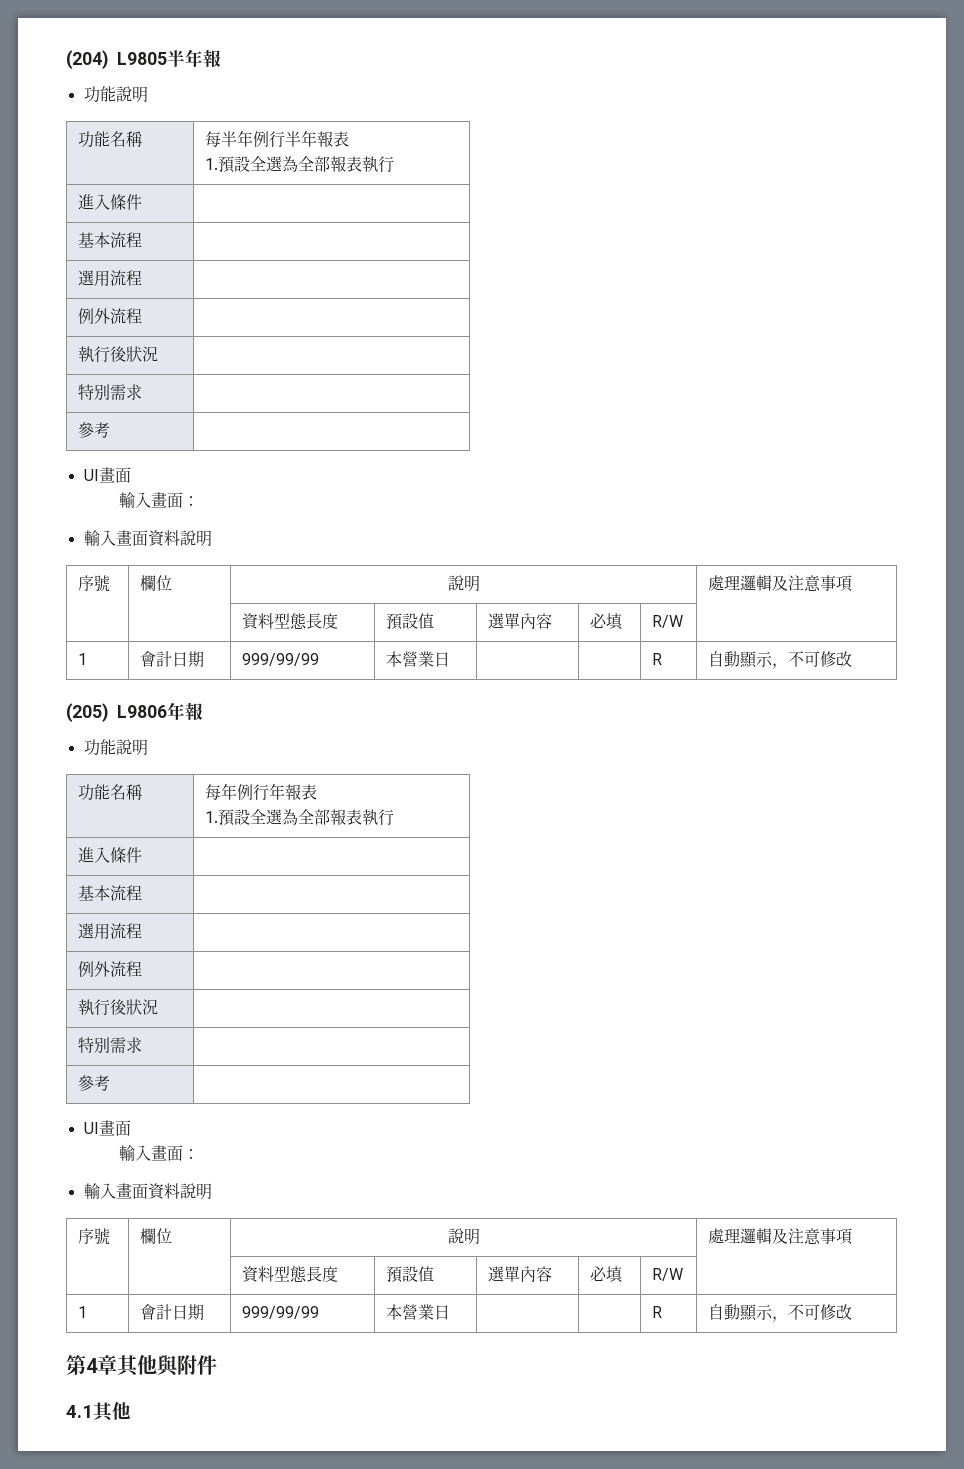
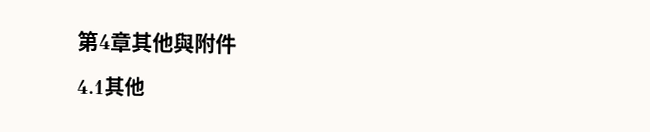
[66,49,221,69] [83,86,148,103] [78,131,144,148] [205,130,350,148] [205,156,395,173] [78,194,143,210] [78,232,143,248] [78,270,143,287] [78,308,143,324] [78,346,159,363] [78,384,143,401] [78,422,111,438] [83,467,131,483] [118,492,199,508] [83,530,212,547] [78,575,111,592] [140,575,173,591] [447,575,480,592] [708,575,853,592] [242,613,339,630] [386,613,435,630] [488,613,553,629] [590,613,625,630] [652,615,684,628] [78,653,88,665] [140,651,205,667] [242,653,320,666] [386,651,451,667] [652,653,663,665] [708,651,853,669] [66,702,203,722] [83,739,148,756] [78,784,144,801] [205,783,318,801] [205,809,395,826] [78,847,143,863] [78,885,143,901] [78,923,143,940] [78,961,143,977] [78,999,159,1016] [78,1037,143,1054] [78,1075,111,1091] [83,1120,131,1136] [118,1145,199,1161] [83,1183,212,1200] [78,1228,111,1245] [140,1228,173,1244] [447,1228,480,1245] [708,1228,853,1245] [242,1266,339,1283] [386,1266,435,1283] [488,1266,553,1282] [590,1266,625,1283] [652,1268,684,1281] [78,1306,88,1318] [140,1304,205,1320] [242,1306,320,1319] [386,1304,451,1320] [652,1306,663,1318] [708,1304,853,1322] (204) L9805半年報 // 功能說明 // 功能名稱 | 每半年例行半年報表 // 1.預設全選為全部報表執行 // 進入條件 | // 基本流程 | // 選用流程 | // 例外流程 | // 執行後狀況 | // 特別需求 | // 參考 | // UI畫面 // 輸入畫面： // 輸入畫面資料說明 // 序號 | 欄位 | 說明 | 處理邏輯及注意事項 // | | 資料型態長度 | 預設值 | 選單內容 | 必填 | R/W | // 1 | 會計日期 | 999/99/99 | 本營業日 | | | R | 自動顯示，不可修改 // (205) L9806年報 // 功能說明 // 功能名稱 | 每年例行年報表 // 1.預設全選為全部報表執行 // 進入條件 | // 基本流程 | // 選用流程 | // 例外流程 | // 執行後狀況 | // 特別需求 | // 參考 | // UI畫面 // 輸入畫面： // 輸入畫面資料說明 // 序號 | 欄位 | 說明 | 處理邏輯及注意事項 // | | 資料型態長度 | 預設值 | 選單內容 | 必填 | R/W | // 1 | 會計日期 | 999/99/99 | 本營業日 | | | R | 自動顯示，不可修改 // -> (77, 41) none

